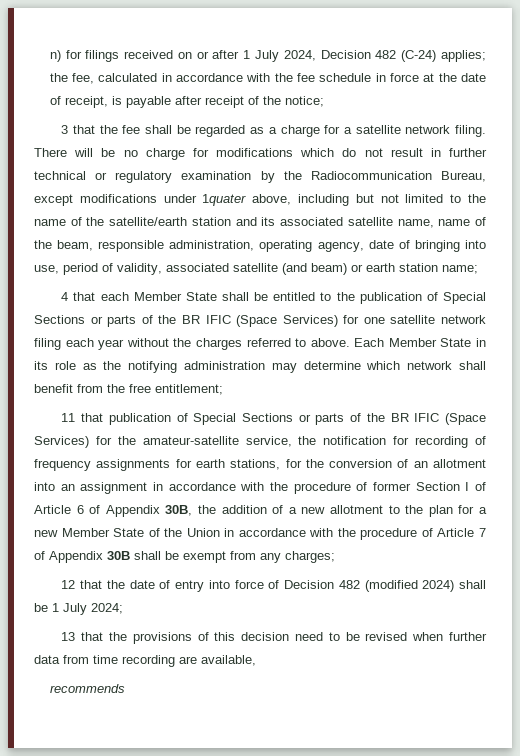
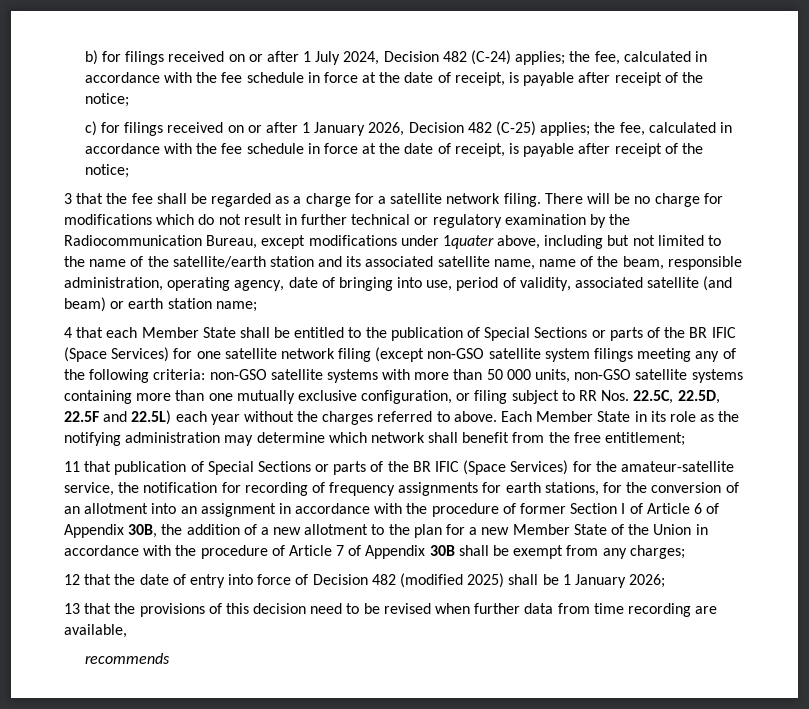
[49,50,61,62] n) -> [84,50,98,65] b)
(324, 101) none -> [84,121,732,136] [84,143,703,157] [84,164,129,178] // c) for filings received on or after 1 January 2026, Decision 482 (C-25) applies; the fee, calculated in accordance with the fee schedule in force at the date of receipt, is payable after receipt of the notice;
(61, 344) none -> [375,347,736,362] [64,369,743,383] [64,390,720,404] [64,410,172,425] (except non-GSO satellite system filings meeting any of the following criteria: non-GSO satellite systems with more than 50 000 units, non-GSO satellite systems containing more than one mutually exclusive configuration, or filing subject to RR Nos. 22.5C, 22.5D, 22.5F and 22.5L)
[422,580,455,592] 2024) -> [467,573,505,588] 2025)
[63,603,123,615] July 2024; -> [574,574,666,588] January 2026;

